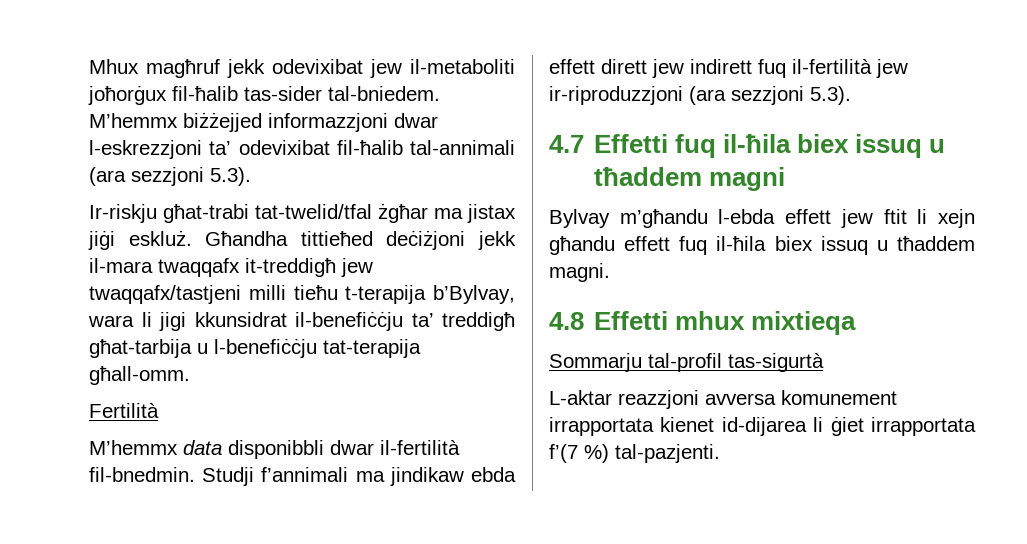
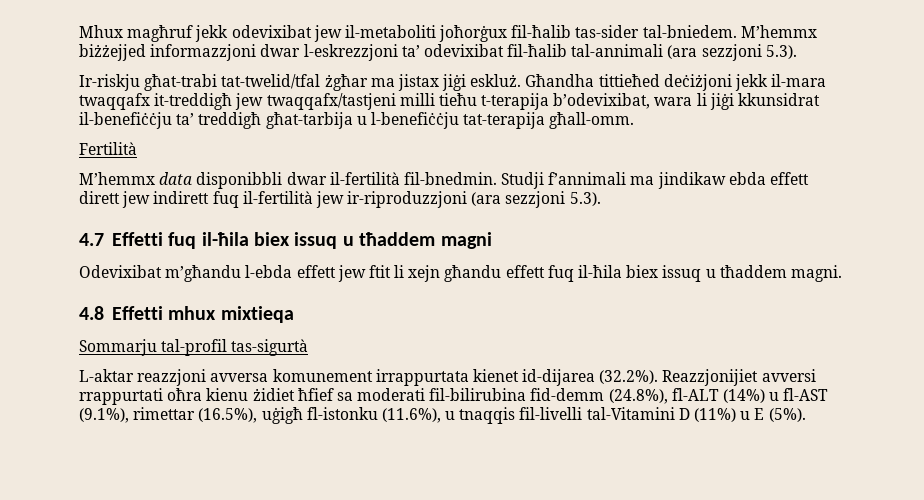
[433,285,515,304] b’Bylvay, -> [553,93,651,109] b’odevixibat,
[159,312,186,331] jigi -> [709,93,734,110] jiġi
[549,209,610,228] Bylvay -> [79,265,162,278] Odevixibat
[549,417,654,436] irrapportata -> [375,369,469,386] irrappurtata
[813,416,976,436] [549,444,720,463] li ġiet irrapportata f’(7 %) tal-pazjenti. -> [599,369,816,386] [79,388,829,405] [79,407,806,424] (32.2%). Reazzjonijiet avversi rrappurtati oħra kienu żidiet ħfief sa moderati fil-bilirubina fid-demm (24.8%), fl-ALT (14%) u fl-AST (9.1%), rimettar (16.5%), uġigħ fl-istonku (11.6%), u tnaqqis fil-livelli tal-Vitamini D (11%) u E (5%).

